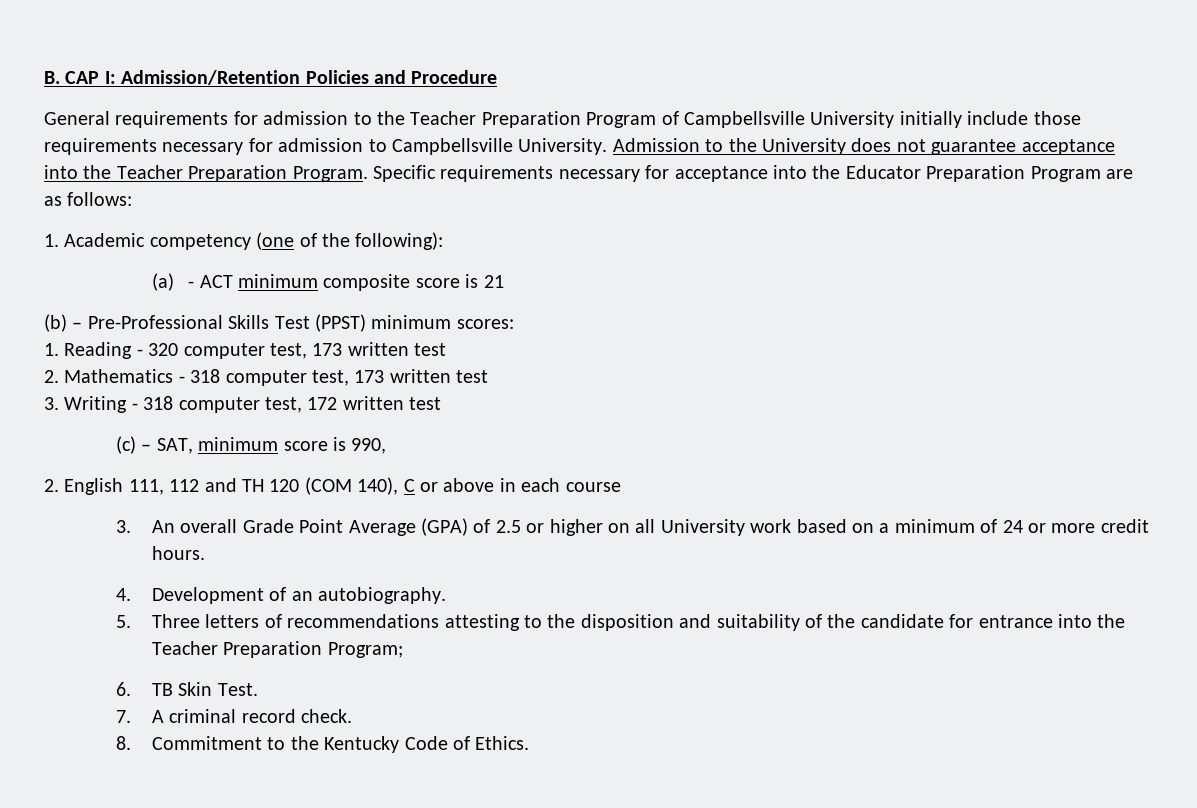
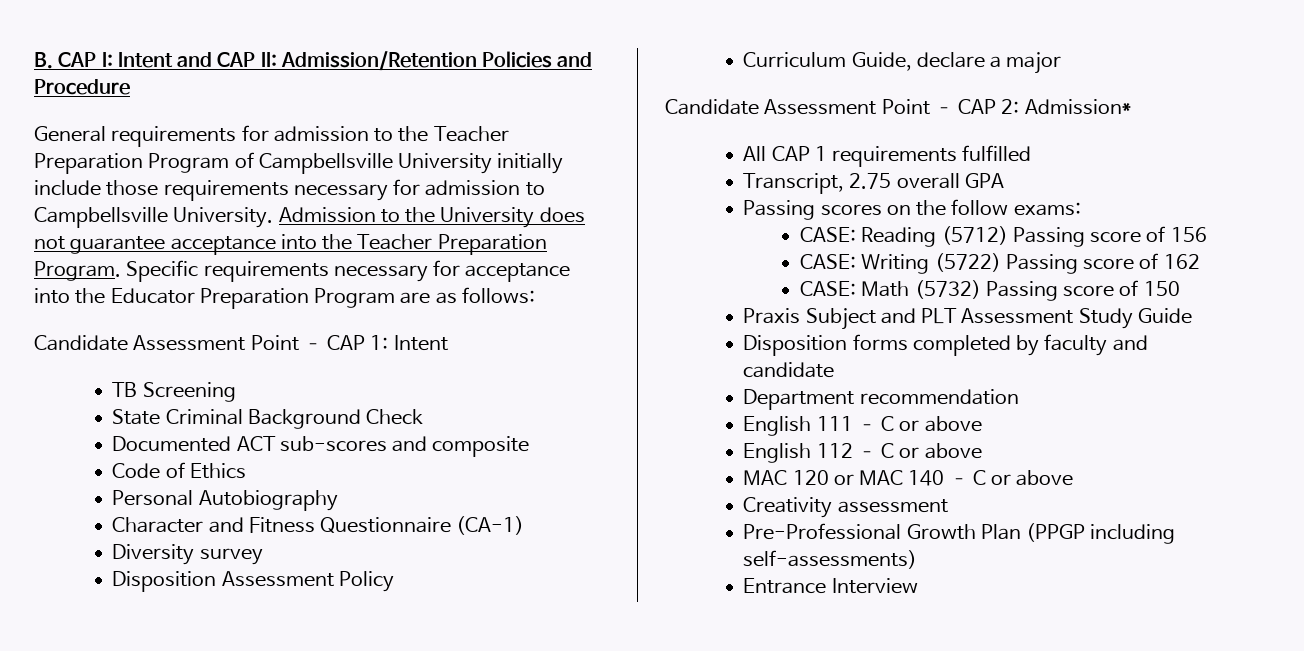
(116, 77) none -> [117,52,277,68] Intent and CAP II:
[44,232,444,250] [152,273,504,291] [44,314,514,332] [44,342,447,359] [44,369,489,386] [44,396,442,413] [116,436,387,454] [44,477,621,495] [116,518,1149,536] [152,546,206,560] [116,587,447,604] [116,614,1126,631] [152,641,403,658] [116,682,258,696] [116,709,353,723] [116,736,530,753] 1. Academic competency (one of the following): // (a) - ACT minimum composite score is 21 // (b) – Pre-Professional Skills Test (PPST) minimum scores: // 1. Reading - 320 computer test, 173 written test // 2. Mathematics - 318 computer test, 173 written test // 3. Writing - 318 computer test, 172 written test // (c) – SAT, minimum score is 990, // 2. English 111, 112 and TH 120 (COM 140), C or above in each course // 3. An overall Grade Point Average (GPA) of 2.5 or higher on all University work based on a minimum of 24 or more credit hours. // 4. Development of an autobiography. // 5. Three letters of recommendations attesting to the disposition and suitability of the candidate for entrance into the Teacher Preparation Program; // 6. TB Skin Test. // 7. A criminal record check. // 8. Commitment to the Kentucky Code of Ethics. -> [34,335,448,351] [112,382,236,402] [112,409,424,429] [112,436,530,457] [112,462,246,479] [112,490,338,511] [112,516,525,535] [112,544,263,565] [112,571,394,592] [743,52,1062,74] [665,99,1131,115] [743,145,1032,167] [743,173,1005,194] [743,199,1081,220] [800,226,1207,247] [800,253,1200,274] [800,280,1180,301] [743,308,1192,330] [743,334,1148,356] [743,362,835,378] [743,389,1019,410] [743,416,982,436] [743,443,982,463] [743,470,1074,486] [743,497,948,518] [743,523,1176,544] [743,550,918,569] [743,578,918,594] Candidate Assessment Point – CAP 1: Intent // TB Screening // State Criminal Background Check // Documented ACT sub-scores and composite // Code of Ethics // Personal Autobiography // Character and Fitness Questionnaire (CA-1) // Diversity survey // Disposition Assessment Policy // Curriculum Guide, declare a major // Candidate Assessment Point – CAP 2: Admission* // All CAP 1 requirements fulfilled // Transcript, 2.75 overall GPA // Passing scores on the follow exams: // CASE: Reading (5712) Passing score of 156 // CASE: Writing (5722) Passing score of 162 // CASE: Math (5732) Passing score of 150 // Praxis Subject and PLT Assessment Study Guide // Disposition forms completed by faculty and candidate // Department recommendation // English 111 – C or above // English 112 – C or above // MAC 120 or MAC 140 – C or above // Creativity assessment // Pre-Professional Growth Plan (PPGP including self-assessments) // Entrance Interview

